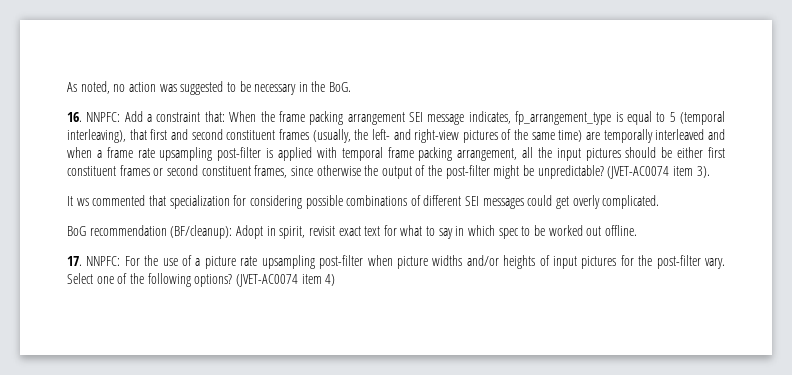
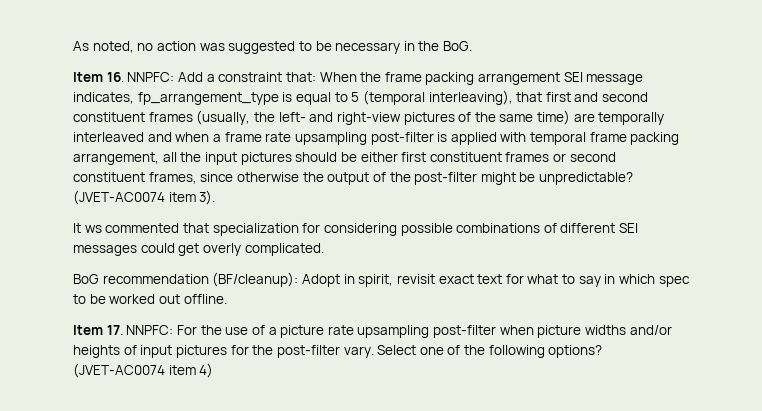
(352, 87) none -> [73,72,103,82] Item
(637, 230) none -> [73,325,103,335] Item

